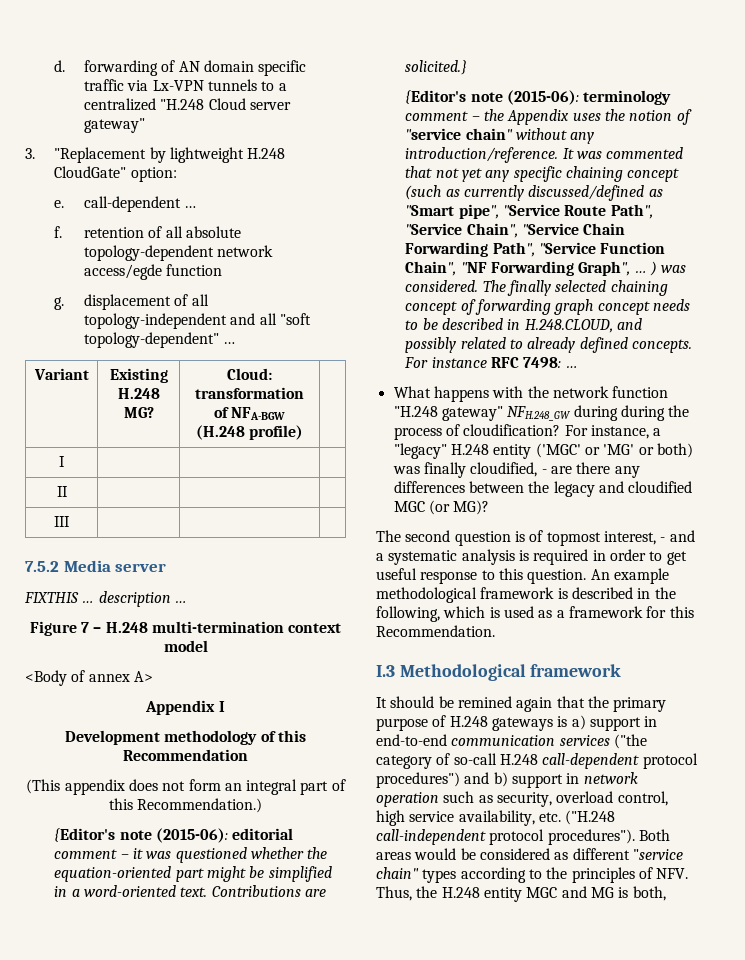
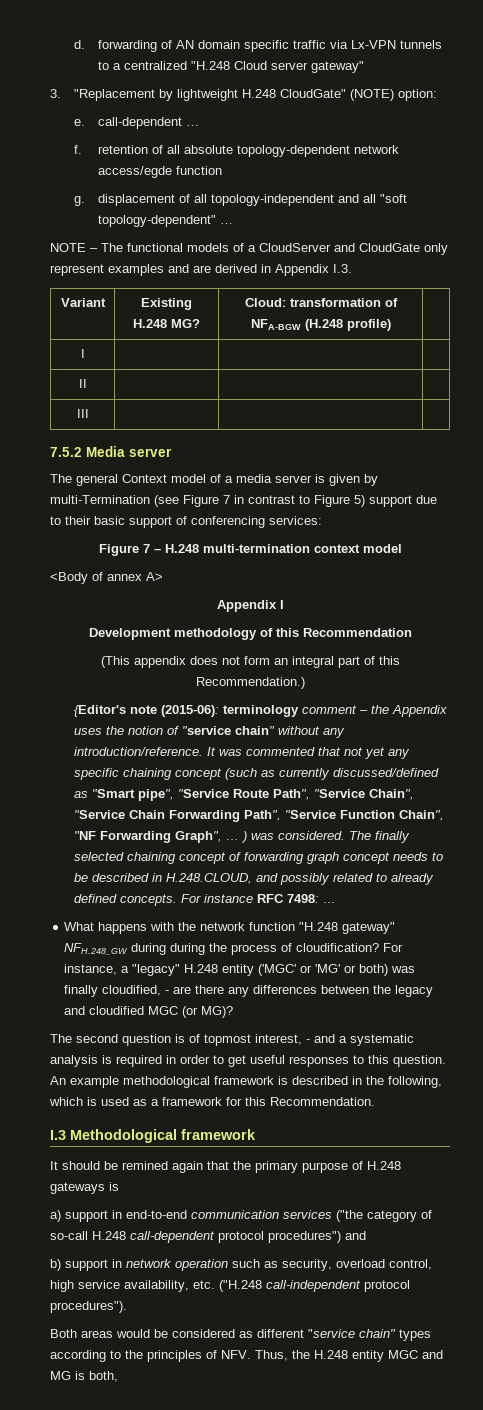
(127, 172) none -> [349,89,394,101] (NOTE)
(236, 343) none -> [50,243,448,255] [50,264,352,276] // NOTE – The functional models of a CloudServer and CloudGate only represent examples and are derived in Appendix I.3.
[24,591,187,607] FIXTHIS … description … -> [50,474,378,486] [50,495,437,507] [50,516,322,528] The general Context model of a media server is given by multi-Termination (see Figure 7 in contrast to Figure 5) support due to their basic support of conferencing services:
[54,828,294,843] [54,847,328,863] [54,866,332,882] [54,885,327,897] [405,60,468,75] // {Editor's note (2015-06): editorial comment – it was questioned whether the equation-oriented part might be simplified in a word-oriented text. Contributions are solicited.} -> (305, 683) none
[420,571,478,584] response -> [289,1056,349,1067] responses
(568, 721) none -> (119, 1186) //
(490, 778) none -> (366, 1235) //
(635, 837) none -> (127, 1307) //

